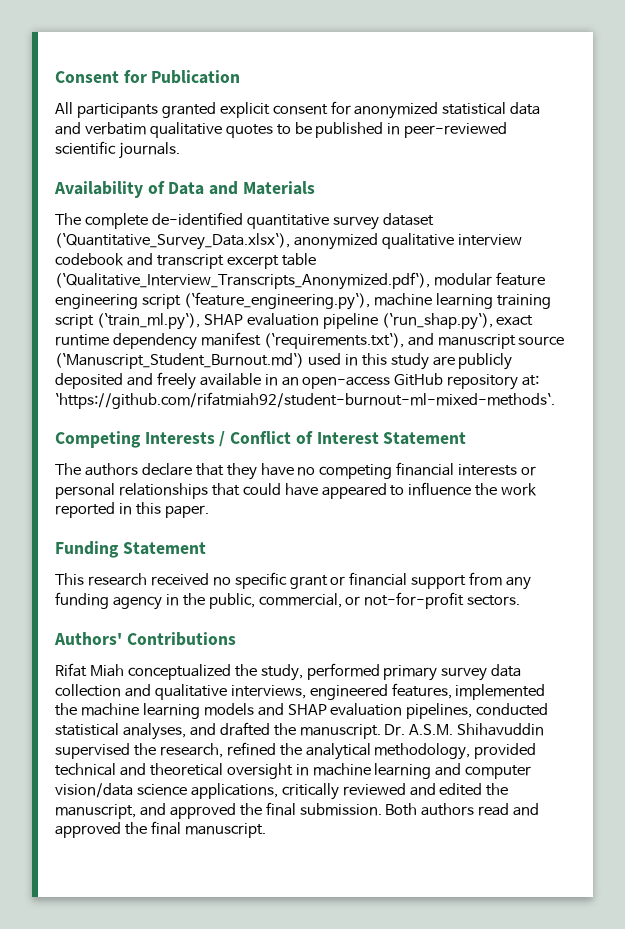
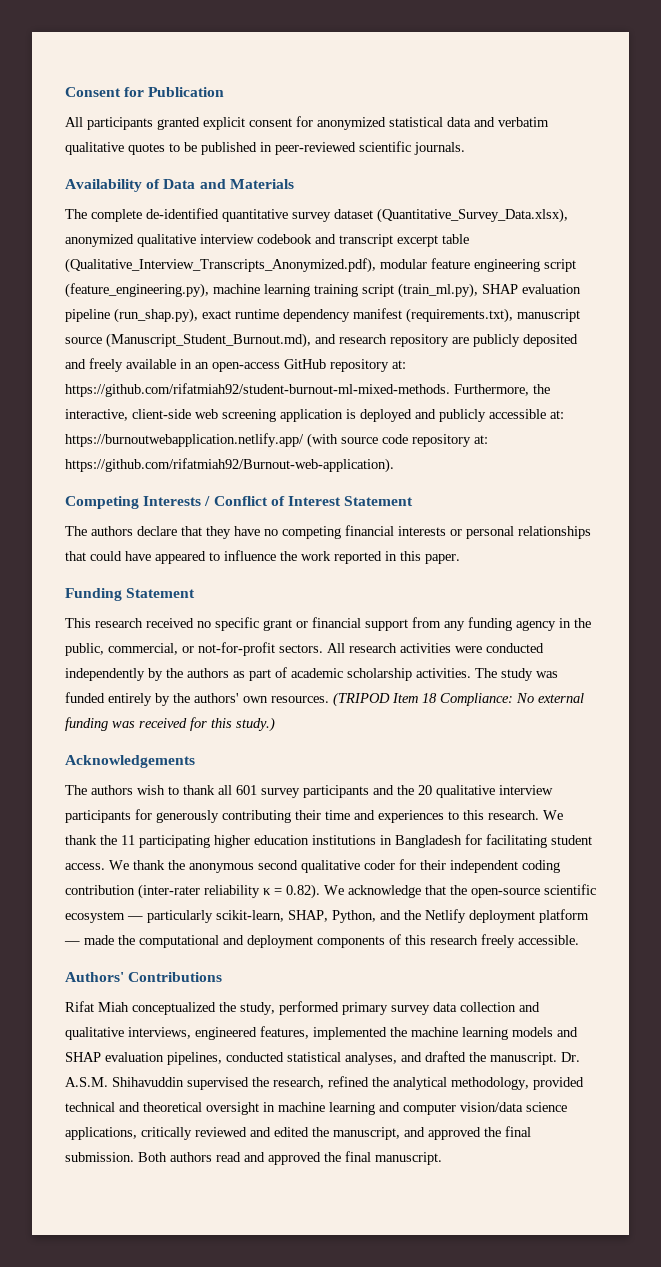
[55,233,290,250] (`Quantitative_Survey_Data.xlsx`), -> [377,208,568,223] (Quantitative_Survey_Data.xlsx),
[55,272,430,290] (`Qualitative_Interview_Transcripts_Anonymized.pdf`), -> [65,258,376,273] (Qualitative_Interview_Transcripts_Anonymized.pdf),
[183,292,370,310] (`feature_engineering.py`), -> [65,283,209,298] (feature_engineering.py),
[96,313,200,330] (`train_ml.py`), -> [398,283,478,298] (train_ml.py),
[381,313,493,330] (`run_shap.py`), -> [114,308,198,323] (run_shap.py),
[263,333,565,349] [55,353,429,370] (`requirements.txt`), and manuscript source (`Manuscript_Student_Burnout.md`) used in this study -> [406,308,580,323] [65,333,449,348] (requirements.txt), manuscript source (Manuscript_Student_Burnout.md), and research repository
[55,392,555,409] `https://github.com/rifatmiah92/student-burnout-ml-mixed-methods`. -> [65,383,550,397] [65,409,564,422] [65,433,488,448] [65,458,394,473] https://github.com/rifatmiah92/student-burnout-ml-mixed-methods. Furthermore, the interactive, client-side web screening application is deployed and publicly accessible at: https://burnoutwebapplication.netlify.app/ (with source code repository at: https://github.com/rifatmiah92/Burnout-web-application).
(521, 600) none -> [327,643,544,653] [65,667,558,681] [65,692,584,707] [65,717,275,732] [65,755,195,768] [65,785,553,798] [65,809,563,823] [65,834,592,848] [65,859,560,873] [65,884,596,899] [65,909,589,923] [64,934,579,948] All research activities were conducted independently by the authors as part of academic scholarship activities. The study was funded entirely by the authors' own resources. (TRIPOD Item 18 Compliance: No external funding was received for this study.) // Acknowledgements // The authors wish to thank all 601 survey participants and the 20 qualitative interview participants for generously contributing their time and experiences to this research. We thank the 11 participating higher education institutions in Bangladesh for facilitating student access. We thank the anonymous second qualitative coder for their independent coding contribution (inter-rater reliability κ = 0.82). We acknowledge that the open-source scientific ecosystem — particularly scikit-learn, SHAP, Python, and the Netlify deployment platform — made the computational and deployment components of this research freely accessible.

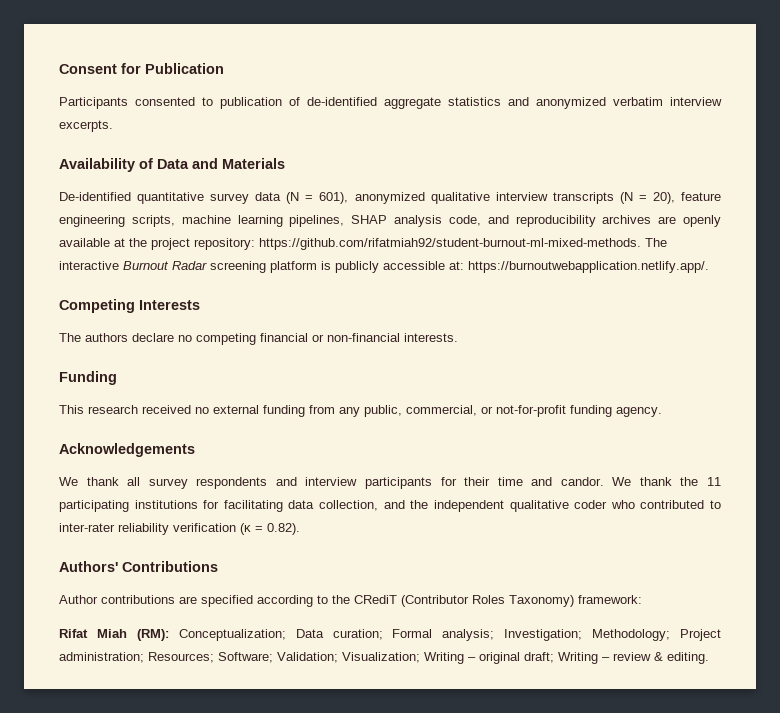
[65,116,549,130] [65,141,465,155] All participants granted explicit consent for anonymized statistical data and verbatim qualitative quotes to be published in peer-reviewed scientific journals. -> [59,97,722,109] [59,120,113,132] Participants consented to publication of de-identified aggregate statistics and anonymized verbatim interview excerpts.
[65,208,568,223] [65,234,469,247] [65,258,576,273] [65,283,581,298] [65,308,580,323] [65,333,578,348] [65,358,406,372] [65,383,550,397] [65,409,564,422] [65,433,488,448] [65,458,394,473] [65,496,414,509] [65,525,591,539] [65,550,460,564] The complete de-identified quantitative survey dataset (Quantitative_Survey_Data.xlsx), anonymized qualitative interview codebook and transcript excerpt table (Qualitative_Interview_Transcripts_Anonymized.pdf), modular feature engineering script (feature_engineering.py), machine learning training script (train_ml.py), SHAP evaluation pipeline (run_shap.py), exact runtime dependency manifest (requirements.txt), manuscript source (Manuscript_Student_Burnout.md), and research repository are publicly deposited and freely available in an open-access GitHub repository at: https://github.com/rifatmiah92/student-burnout-ml-mixed-methods. Furthermore, the interactive, client-side web screening application is deployed and publicly accessible at: https://burnoutwebapplication.netlify.app/ (with source code repository at: https://github.com/rifatmiah92/Burnout-web-application). // Competing Interests / Conflict of Interest Statement // The authors declare that they have no competing financial interests or personal relationships that could have appeared to influence the work reported in this paper. -> [59,192,721,204] [59,215,722,227] [59,238,667,250] [59,261,709,273] [59,299,200,313] [59,333,458,345] De-identified quantitative survey data (N = 601), anonymized qualitative interview transcripts (N = 20), feature engineering scripts, machine learning pipelines, SHAP analysis code, and reproducibility archives are openly available at the project repository: https://github.com/rifatmiah92/student-burnout-ml-mixed-methods. The interactive Burnout Radar screening platform is publicly accessible at: https://burnoutwebapplication.netlify.app/. // Competing Interests // The authors declare no competing financial or non-financial interests.
[126,588,196,598] Statement -> (117, 378) none
[215,617,591,631] [65,642,544,656] [65,667,558,681] [65,692,584,707] [65,717,275,732] [65,755,195,768] [65,785,495,798] specific grant or financial support from any funding agency in the public, commercial, or not-for-profit sectors. All research activities were conducted independently by the authors as part of academic scholarship activities. The study was funded entirely by the authors' own resources. (TRIPOD Item 18 Compliance: No external funding was received for this study.) // Acknowledgements // The authors wish to thank all 601 survey participants and the 20 qualitative -> [213,405,662,417] [59,443,195,457] [59,477,297,489] external funding from any public, commercial, or not-for-profit funding agency. // Acknowledgements // We thank all survey respondents and
[156,810,291,823] generously contributing -> (457, 481) none
[378,810,539,823] experiences to this research. -> [560,477,604,486] candor.
[214,834,592,848] [65,859,560,873] [65,884,596,899] [65,909,589,923] [64,934,579,948] [65,972,223,982] [65,1001,540,1015] [65,1026,578,1040] [65,1051,580,1065] [65,1076,584,1090] [65,1102,567,1115] [65,1126,531,1140] [65,1151,442,1165] higher education institutions in Bangladesh for facilitating student access. We thank the anonymous second qualitative coder for their independent coding contribution (inter-rater reliability κ = 0.82). We acknowledge that the open-source scientific ecosystem — particularly scikit-learn, SHAP, Python, and the Netlify deployment platform — made the computational and deployment components of this research freely accessible. // Authors' Contributions // Rifat Miah conceptualized the study, performed primary survey data collection and qualitative interviews, engineered features, implemented the machine learning models and SHAP evaluation pipelines, conducted statistical analyses, and drafted the manuscript. Dr. A.S.M. Shihavuddin supervised the research, refined the analytical methodology, provided technical and theoretical oversight in machine learning and computer vision/data science applications, critically reviewed and edited the manuscript, and approved the final submission. Both authors read and approved the final manuscript. -> [134,500,722,512] [59,523,300,535] [59,561,218,572] [59,595,642,607] [59,629,721,641] [59,652,709,664] institutions for facilitating data collection, and the independent qualitative coder who contributed to inter-rater reliability verification (κ = 0.82). // Authors' Contributions // Author contributions are specified according to the CRediT (Contributor Roles Taxonomy) framework: // Rifat Miah (RM): Conceptualization; Data curation; Formal analysis; Investigation; Methodology; Project administration; Resources; Software; Validation; Visualization; Writing – original draft; Writing – review & editing.

